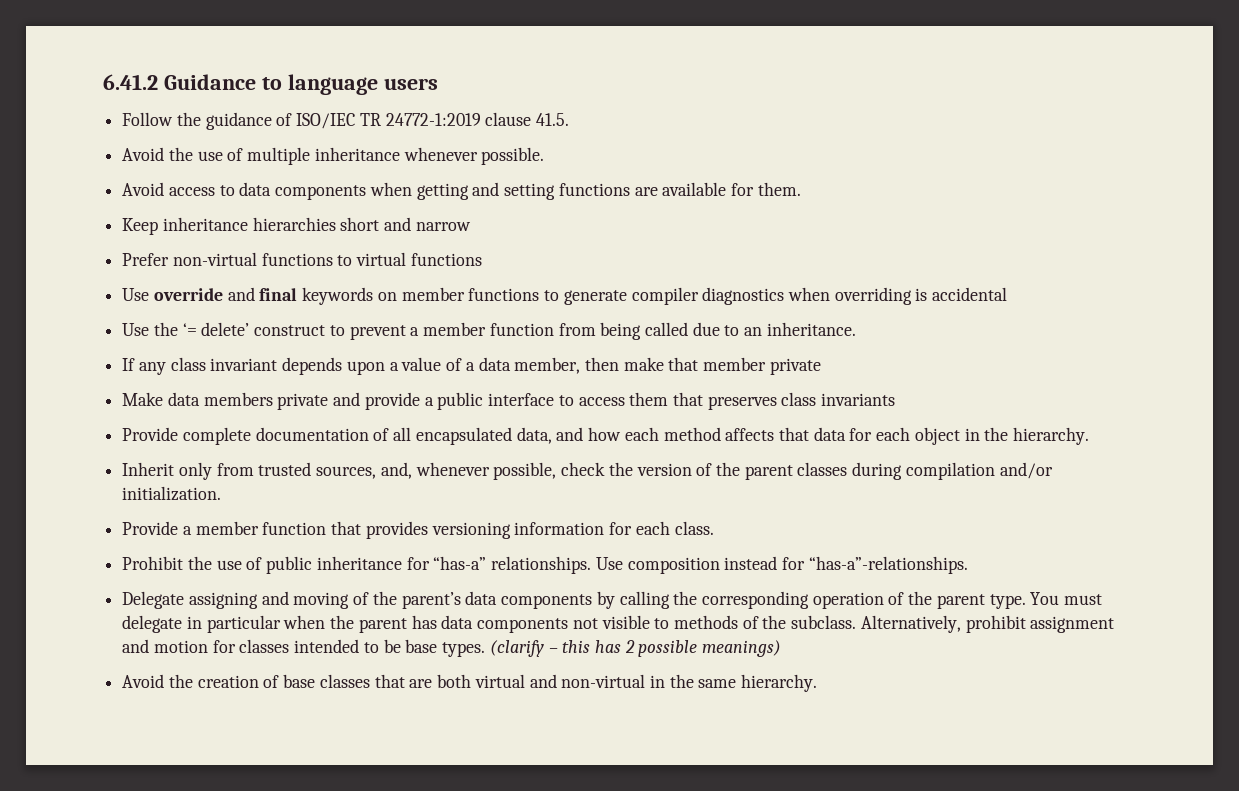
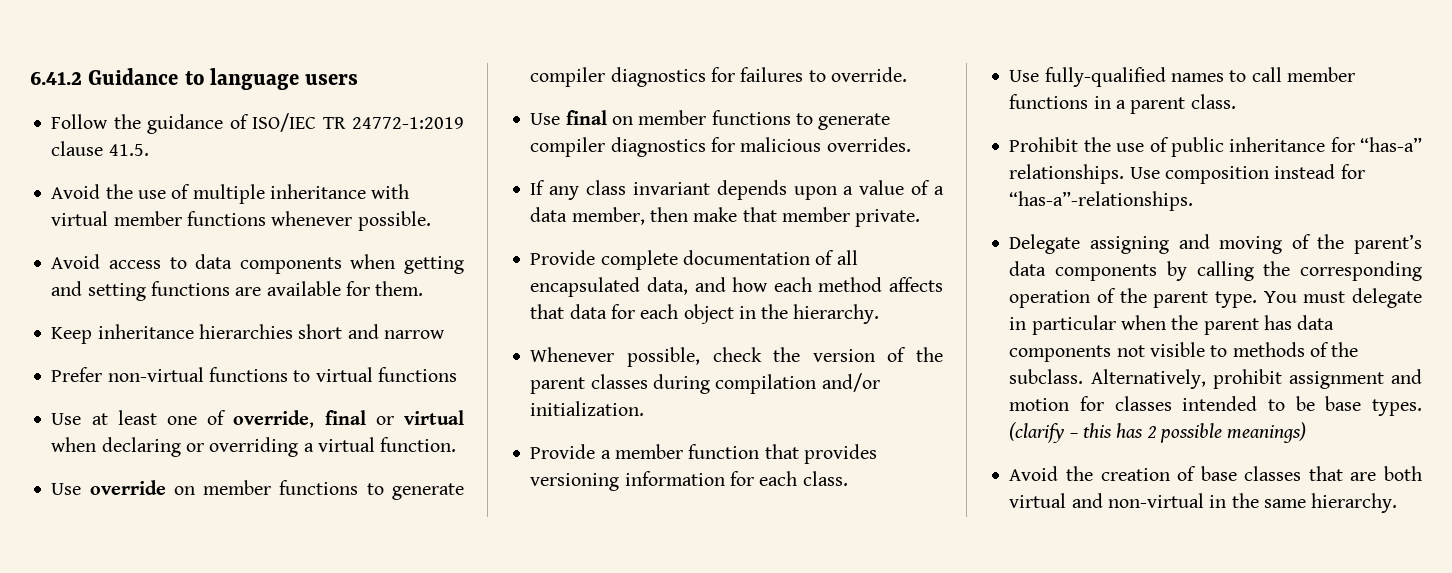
(400, 154) none -> [371,184,410,199] [51,211,266,226] with virtual member functions
(482, 259) none -> [51,410,465,428] [51,437,457,457] // Use at least one of override, final or virtual when declaring or overriding a virtual function.
[227,287,1008,305] [122,322,856,340] and final keywords on member functions to generate compiler diagnostics when overriding is accidental // Use the ‘= delete’ construct to prevent a member function from being called due to an inheritance. -> [173,480,464,500] [530,67,907,87] [530,110,891,130] [530,137,911,157] on member functions to generate compiler diagnostics for failures to override. // Use final on member functions to generate compiler diagnostics for malicious overrides.
[769,358,821,375] [122,392,896,410] private // Make data members private and provide a public interface to access them that preserves class invariants -> [855,209,921,227] private.
[122,462,490,480] Inherit only from trusted sources, and, whenever -> [530,347,615,362] Whenever
(714, 528) none -> [1009,67,1355,87] [1009,94,1236,114] // Use fully-qualified names to call member functions in a parent class.

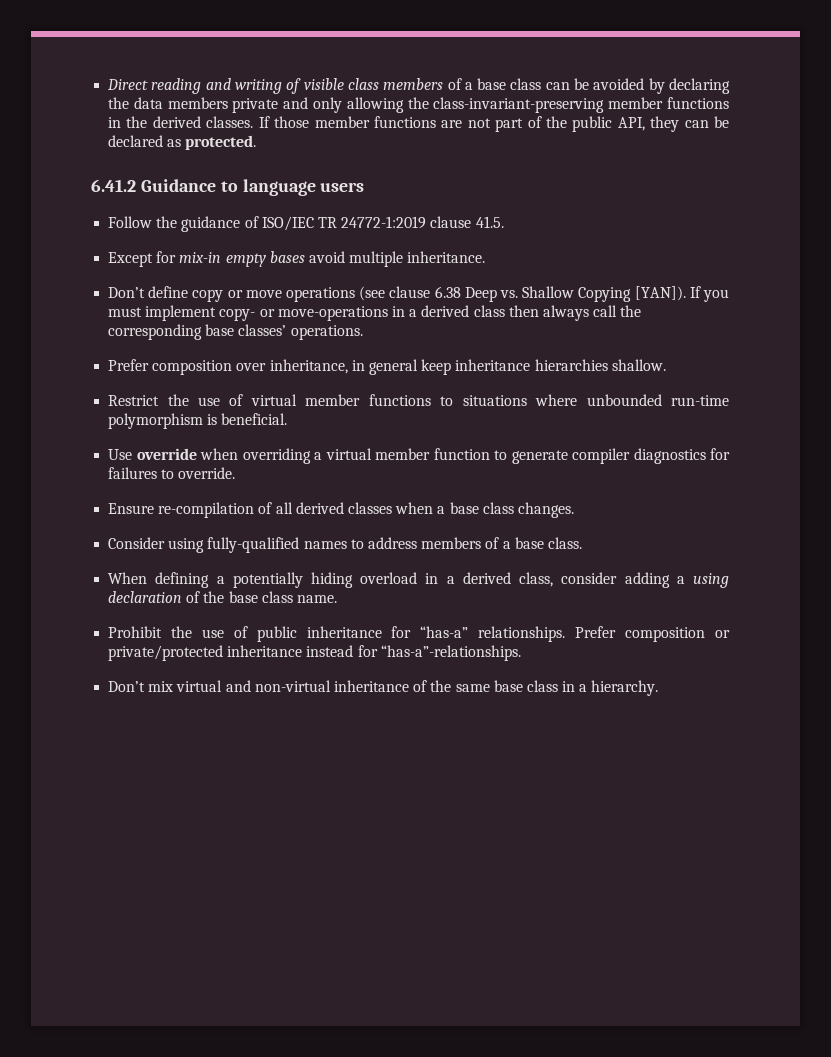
(30, 78) none -> [107,78,730,94] [108,97,729,113] [108,116,729,132] [108,135,257,150] Direct reading and writing of visible class members of a base class can be avoided by declaring the data members private and only allowing the class-invariant-preserving member functions in the derived classes. If those member functions are not part of the public API, they can be declared as protected. //
[51,184,410,204] [51,211,431,231] [51,254,464,274] [51,281,424,301] [51,324,445,344] [51,367,457,382] [51,410,465,428] [51,437,457,457] [51,480,359,495] Avoid the use of multiple inheritance with virtual member functions whenever possible. // Avoid access to data components when getting and setting functions are available for them. // Keep inheritance hierarchies short and narrow // Prefer non-virtual functions to virtual functions // Use at least one of override, final or virtual when declaring or overriding a virtual function. // Use override on member functions -> [108,251,486,267] [108,286,729,302] [108,305,642,321] [108,324,363,340] [108,359,666,375] [108,394,729,406] [108,413,288,429] [108,448,490,464] Except for mix-in empty bases avoid multiple inheritance. // Don’t define copy or move operations (see clause 6.38 Deep vs. Shallow Copying [YAN]). If you must implement copy- or move-operations in a derived class then always call the corresponding base classes’ operations. // Prefer composition over inheritance, in general keep inheritance hierarchies shallow. // Restrict the use of virtual member functions to situations where unbounded run-time polymorphism is beneficial. // Use override when overriding a virtual member function
[530,110,891,130] [530,137,911,157] [530,180,944,200] [530,207,921,227] [530,250,858,270] [530,277,943,297] [530,304,880,324] [530,347,943,367] [530,373,880,394] [530,401,645,416] [530,444,877,464] [530,471,848,491] [1009,67,1355,87] [1009,94,1236,114] Use final on member functions to generate compiler diagnostics for malicious overrides. // If any class invariant depends upon a value of a data member, then make that member private. // Provide complete documentation of all encapsulated data, and how each method affects that data for each object in the hierarchy. // Whenever possible, check the version of the parent classes during compilation and/or initialization. // Provide a member function that provides versioning information for each class. // Use fully-qualified names to call member functions in a parent class. -> [108,502,574,518] [108,537,582,553] [108,572,729,588] [108,591,337,603] Ensure re-compilation of all derived classes when a base class changes. // Consider using fully-qualified names to address members of a base class. // When defining a potentially hiding overload in a derived class, consider adding a using declaration of the base class name.
[1129,164,1365,184] [1009,191,1194,211] [1009,234,1422,254] [1009,261,1422,281] [1009,288,1422,308] [1009,315,1335,335] [1009,342,1359,362] [1009,369,1422,389] [1009,396,1422,416] [1009,422,1307,443] [1009,466,1422,481] [1009,493,1306,508] Use composition instead for “has-a”-relationships. // Delegate assigning and moving of the parent’s data components by calling the corresponding operation of the parent type. You must delegate in particular when the parent has data components not visible to methods of the subclass. Alternatively, prohibit assignment and motion for classes intended to be base types. (clarify – this has 2 possible meanings) // Avoid the creation of base classes that are both virtual and non-virtual in the same -> [575,626,730,642] [108,645,521,661] [108,680,588,692] Prefer composition or private/protected inheritance instead for “has-a”-relationships. // Don’t mix virtual and non-virtual inheritance of the same base class in a

